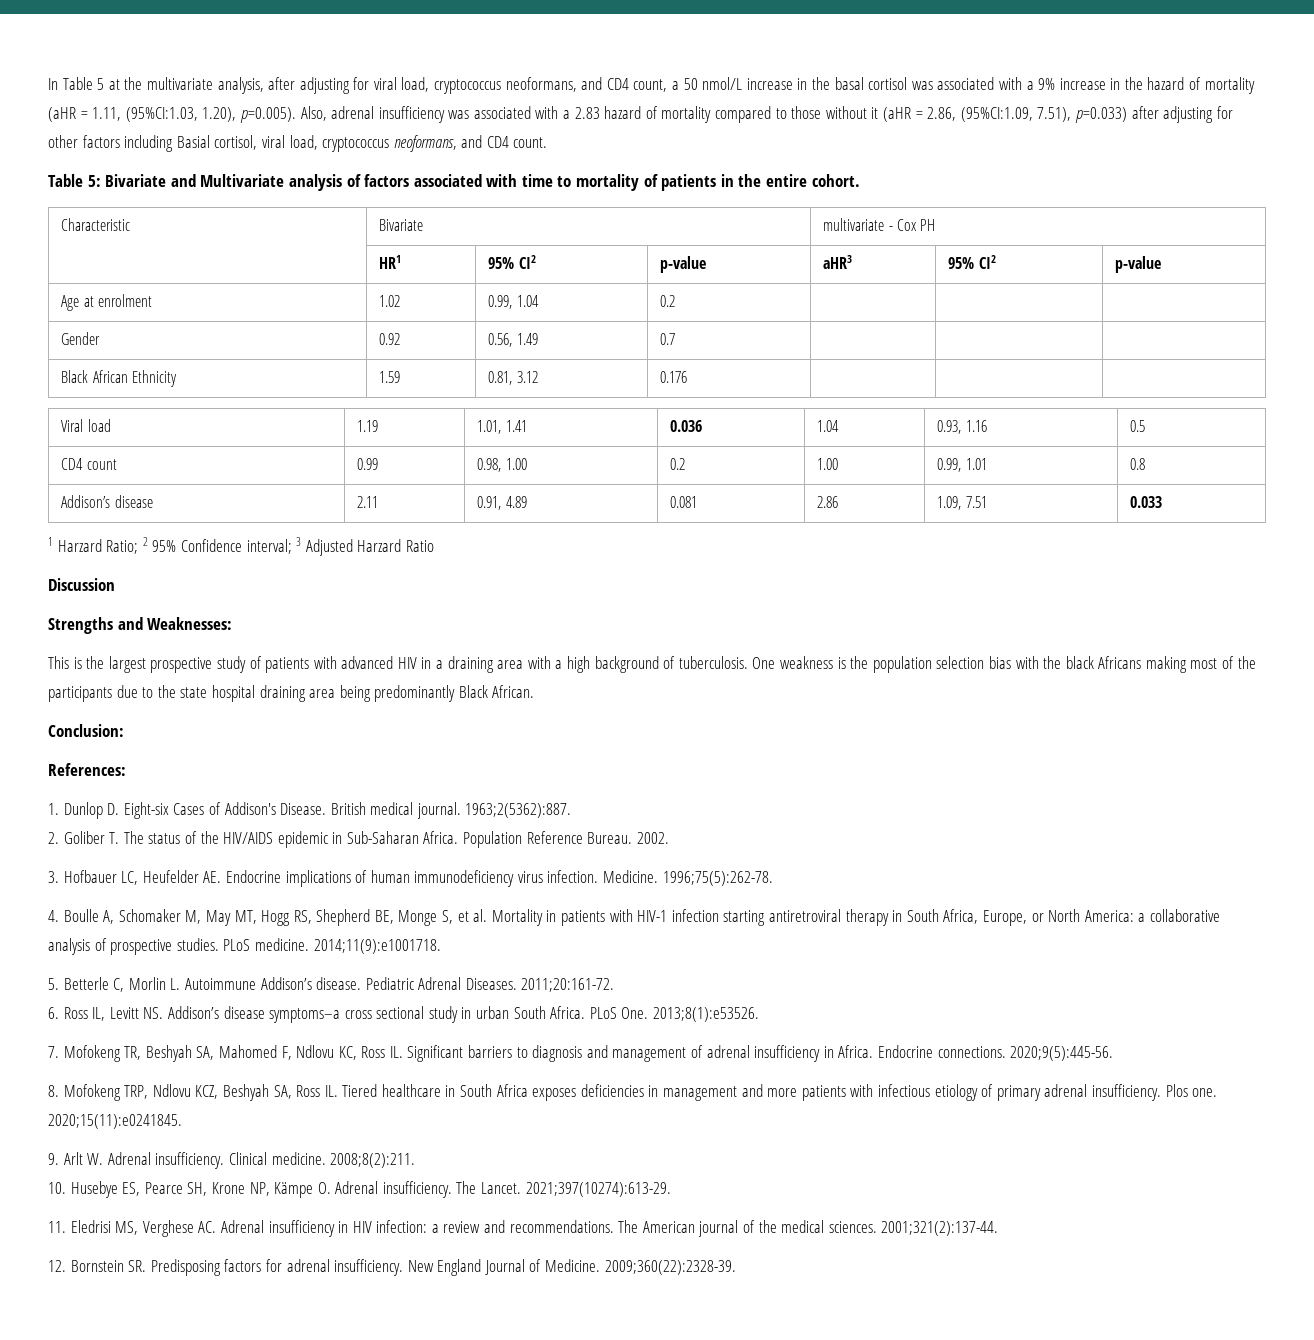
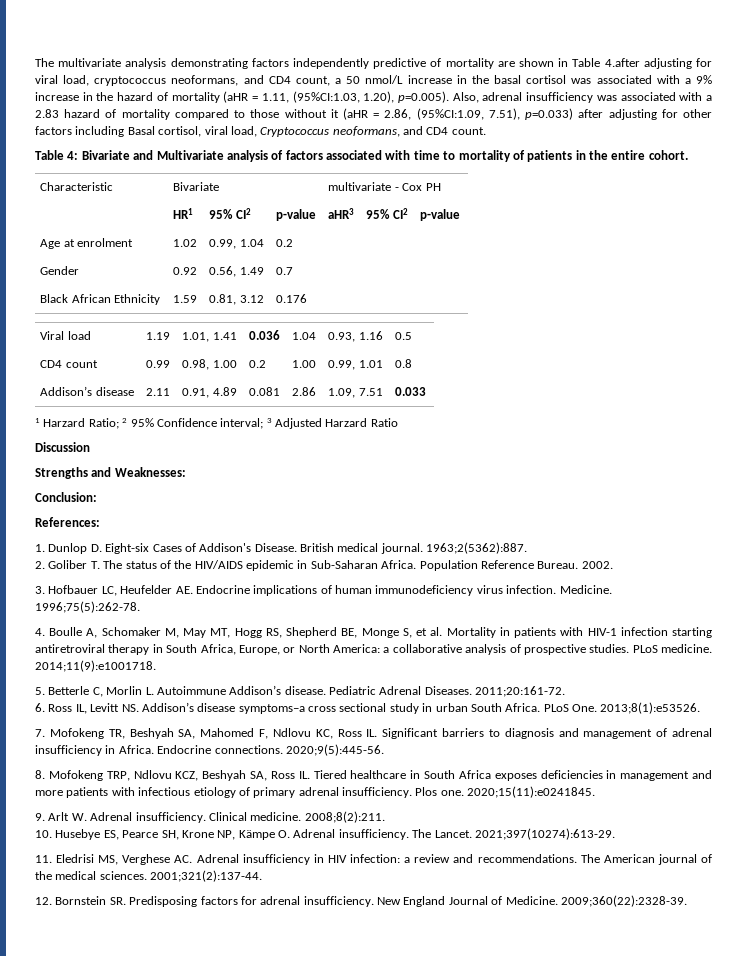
[48,77,296,94] In Table 5 at the multivariate analysis, after -> [35,58,640,69] The multivariate analysis demonstrating factors independently predictive of mortality are shown in Table 4.after
[176,135,210,148] Basial -> [127,126,155,135] Basal
[322,137,390,152] cryptococcus -> [260,127,330,137] Cryptococcus
[87,175,101,187] 5: -> [67,151,79,160] 4:
[48,656,1256,673] [48,685,535,702] // This is the largest prospective study of patients with advanced HIV in a draining area with a high background of tuberculosis. One weakness is the population selection bias with the black Africans making most of the participants due to the state hospital draining area being predominantly Black African. -> (186, 472) none

